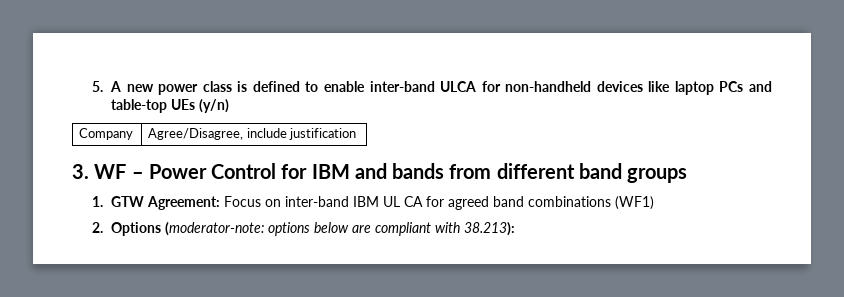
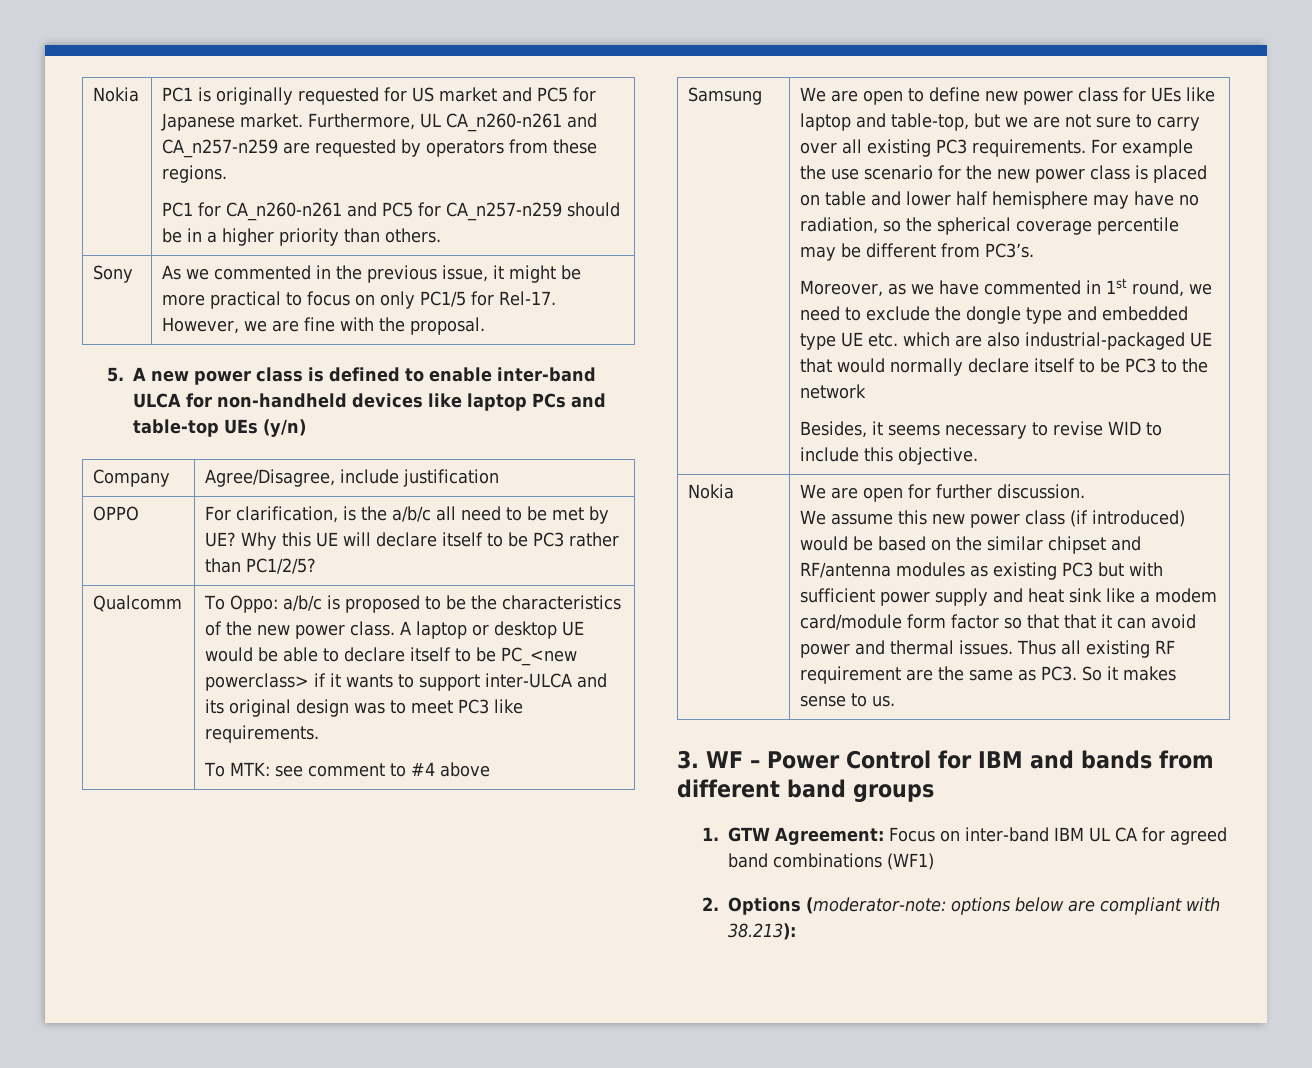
(91, 86) none -> [93,87,140,102] [162,87,597,105] [161,113,598,132] [162,139,598,158] [162,165,228,183] [162,202,621,221] [162,228,442,246] [93,265,134,283] [162,265,582,283] [162,291,557,309] [162,317,486,335] Nokia | PC1 is originally requested for US market and PC5 for Japanese market. Furthermore, UL CA_n260-n261 and CA_n257-n259 are requested by operators from these regions. // PC1 for CA_n260-n261 and PC5 for CA_n257-n259 should be in a higher priority than others. // Sony | As we commented in the previous issue, it might be more practical to focus on only PC1/5 for Rel-17. However, we are fine with the proposal. //
(356, 134) none -> [93,506,140,521] [205,506,610,524] [205,532,620,550] [205,558,317,574] [93,595,183,612] [204,595,622,613] [205,621,585,639] [205,647,578,666] [205,673,608,691] [205,699,524,717] [205,725,320,743] [204,762,491,777] [688,87,763,105] [800,87,1216,105] [800,113,1201,131] [800,139,1194,157] [800,165,1208,183] [800,191,1200,209] [800,217,1180,235] [800,243,1035,261] [800,278,1213,297] [800,306,1189,324] [800,332,1213,350] [800,358,1209,376] [800,384,867,399] [800,421,1163,439] [800,447,979,465] [688,484,735,499] [800,484,1086,502] [800,510,1186,528] [800,536,1142,554] [800,562,1164,580] [800,588,1218,606] [800,614,1197,630] [800,640,1176,658] [800,666,1177,684] [800,693,896,707] // OPPO | For clarification, is the a/b/c all need to be met by UE? Why this UE will declare itself to be PC3 rather than PC1/2/5? // Qualcomm | To Oppo: a/b/c is proposed to be the characteristics of the new power class. A laptop or desktop UE would be able to declare itself to be PC_<new powerclass> if it wants to support inter-ULCA and its original design was to meet PC3 like requirements. // To MTK: see comment to #4 above // Samsung | We are open to define new power class for UEs like laptop and table-top, but we are not sure to carry over all existing PC3 requirements. For example the use scenario for the new power class is placed on table and lower half hemisphere may have no radiation, so the spherical coverage percentile may be different from PC3’s. // Moreover, as we have commented in 1st round, we need to exclude the dongle type and embedded type UE etc. which are also industrial-packaged UE that would normally declare itself to be PC3 to the network // Besides, it seems necessary to revise WID to include this objective. // Nokia | We are open for further discussion. // We assume this new power class (if introduced) would be based on the similar chipset and RF/antenna modules as existing PC3 but with sufficient power supply and heat sink like a modem card/module form factor so that that it can avoid power and thermal issues. Thus all existing RF requirement are the same as PC3. So it makes sense to us.

